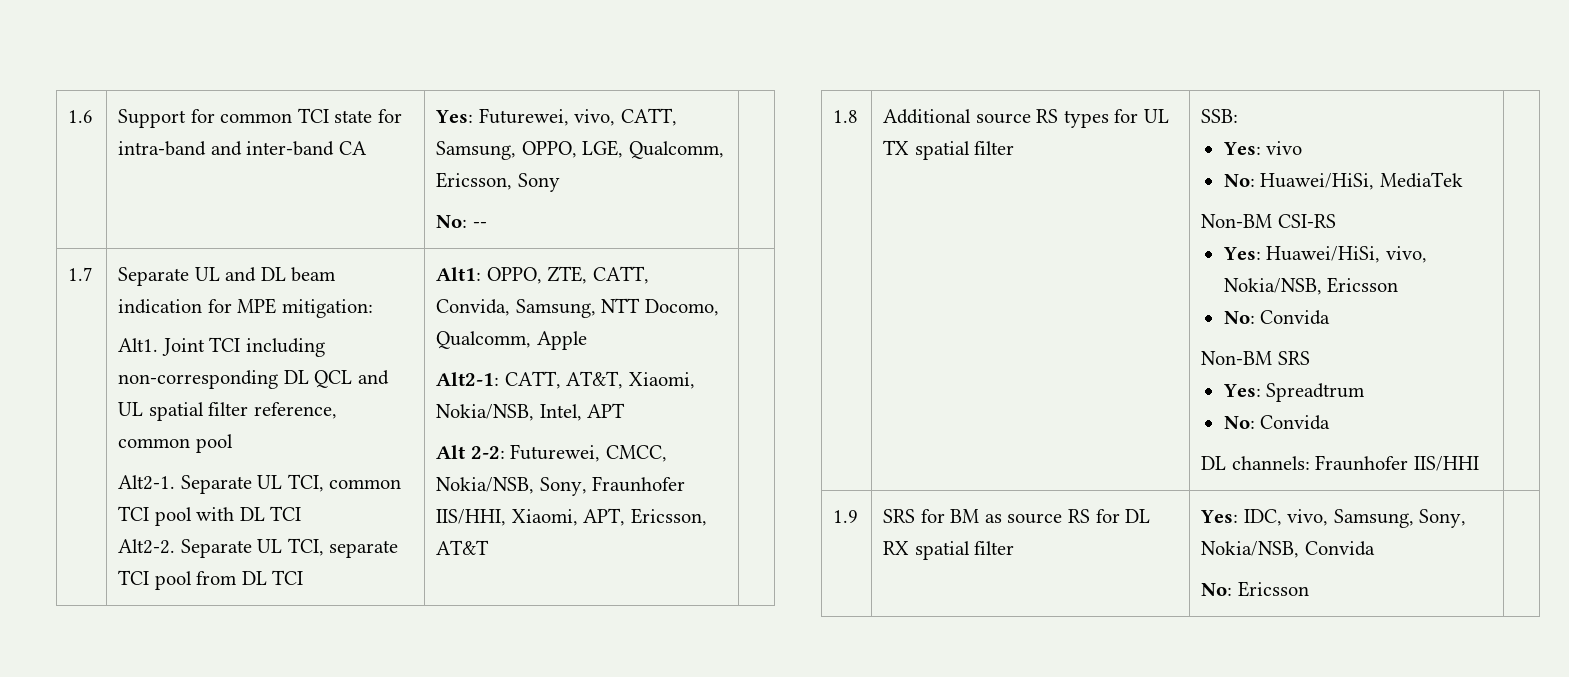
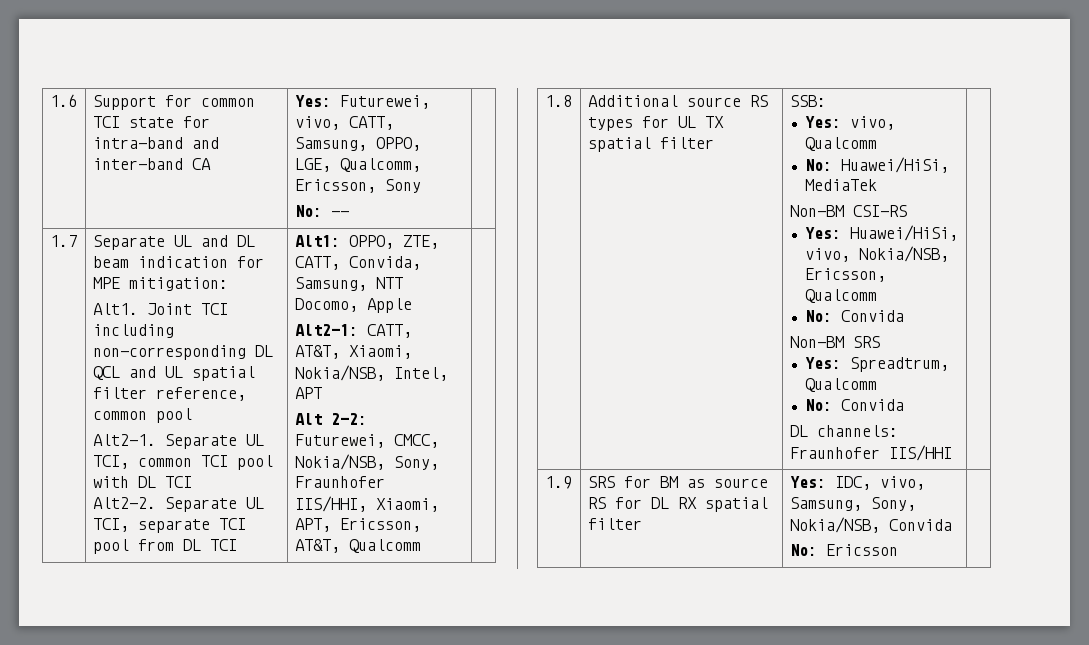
[436,331,532,349] Qualcomm, -> (358, 305) none
[436,540,490,555] AT&T -> [294,539,421,553] AT&T, Qualcomm
[1266,141,1303,155] vivo -> [849,116,895,130] [804,137,877,151] vivo, Qualcomm
[1327,277,1399,293] Ericsson -> [804,268,886,282] [804,289,877,303] Ericsson, Qualcomm
[1266,383,1366,402] Spreadtrum -> [849,357,949,372] [804,378,877,392] Spreadtrum, Qualcomm

